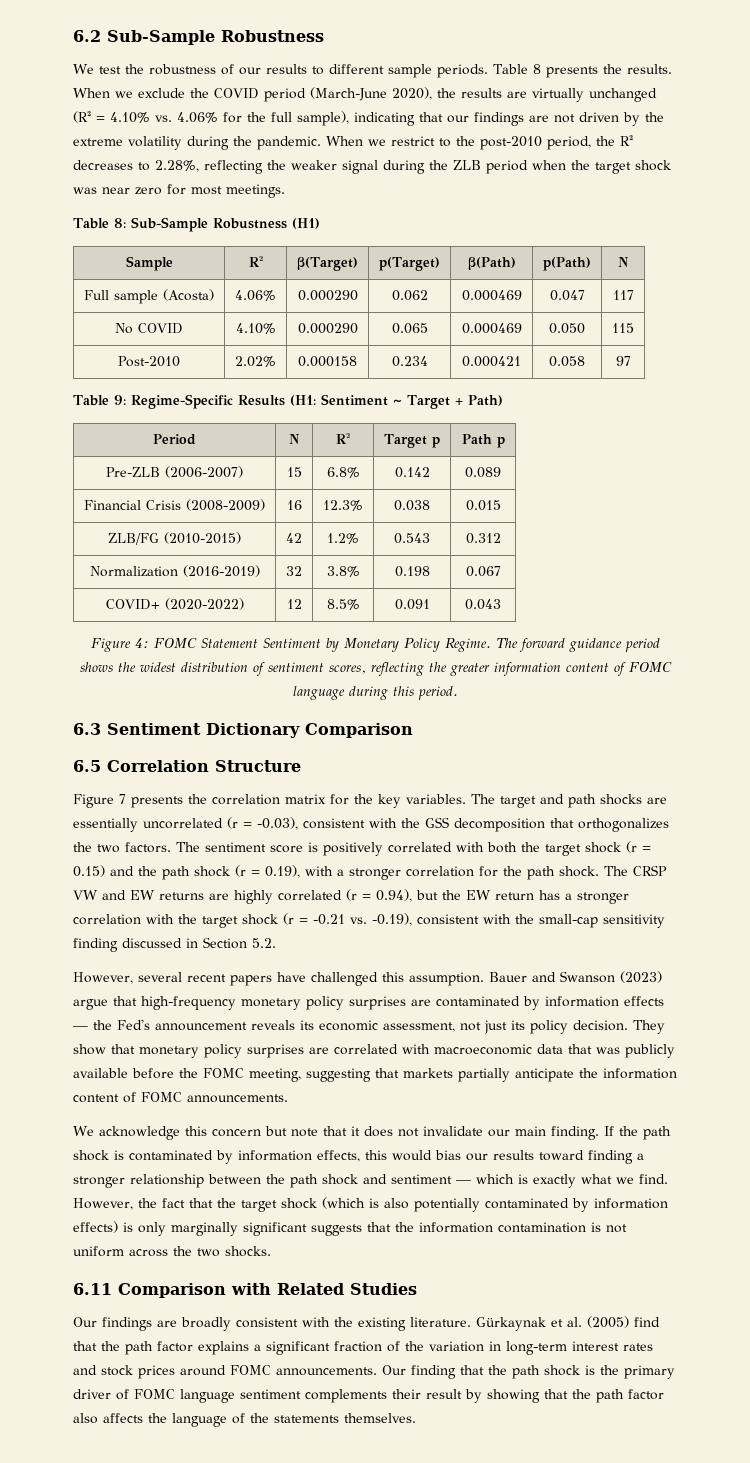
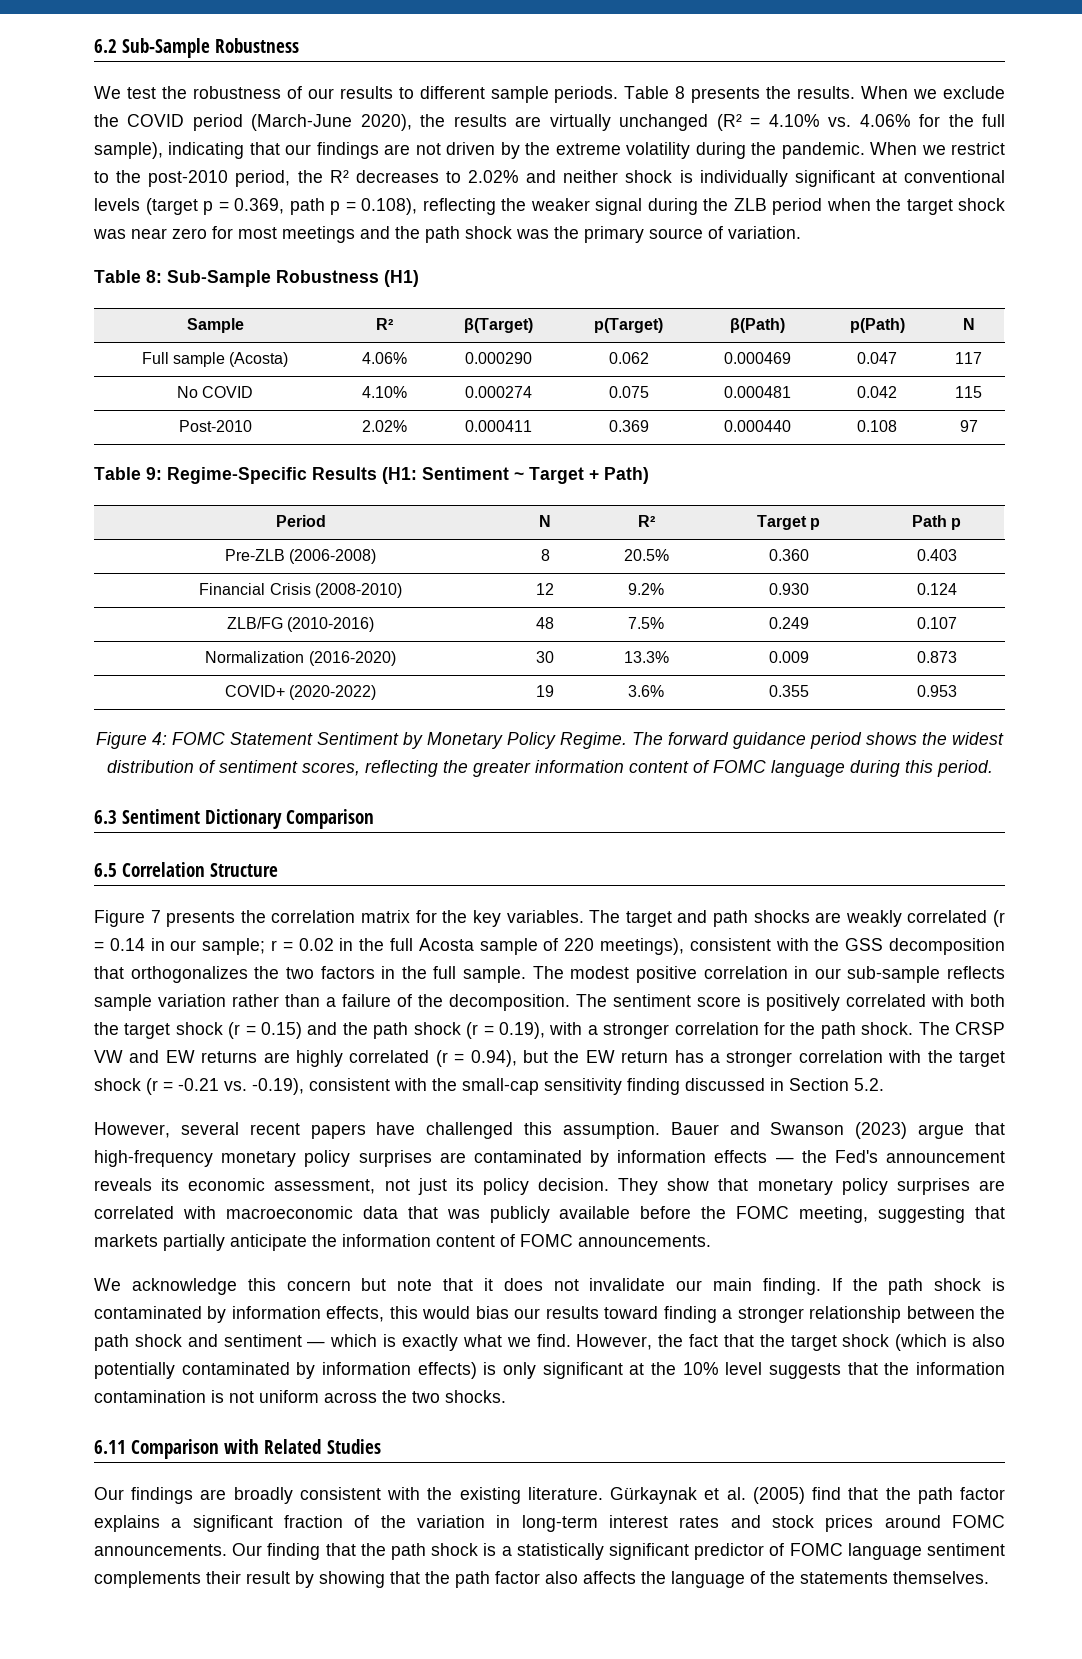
[155,160,199,172] 2.28%, -> [468,170,1005,187] [94,198,417,215] 2.02% and neither shock is individually significant at conventional levels (target p = 0.369, path p = 0.108),
[226,184,285,198] meetings. -> [282,226,801,243] meetings and the path shock was the primary source of variation.
[297,323,358,334] [391,323,428,334] [461,323,522,334] [549,323,585,334] 0.000290 | 0.065 | 0.000469 | 0.050 -> [464,386,532,398] [608,386,649,398] [724,386,791,398] [857,386,897,398] 0.000274 | 0.075 | 0.000481 | 0.042
[298,356,357,367] [391,356,428,367] [462,356,521,367] [549,356,585,367] 0.000158 | 0.234 | 0.000421 | 0.058 -> [464,420,532,432] [608,420,649,432] [724,420,791,432] [857,420,897,432] 0.000411 | 0.369 | 0.000440 | 0.108
[165,466,243,478] [286,467,302,477] [326,467,360,478] [394,467,430,478] [465,467,501,478] [84,499,265,511] [286,500,302,510] [323,500,363,511] [394,500,430,511] [465,500,501,511] [108,532,241,545] [286,533,302,543] [327,533,359,544] [394,533,430,544] [465,533,501,544] [89,565,260,577] [286,566,302,576] [326,566,360,577] [394,566,430,577] [465,566,501,577] [105,598,244,610] [286,599,302,609] [326,599,360,610] [394,599,430,610] [465,599,501,610] (2006-2007) | 15 | 6.8% | 0.142 | 0.089 // Financial Crisis (2008-2009) | 16 | 12.3% | 0.038 | 0.015 // ZLB/FG (2010-2015) | 42 | 1.2% | 0.543 | 0.312 // Normalization (2016-2019) | 32 | 3.8% | 0.198 | 0.067 // COVID+ (2020-2022) | 12 | 8.5% | 0.091 | 0.043 -> [289,549,377,564] [540,549,550,561] [623,549,669,561] [768,549,809,561] [916,549,957,561] [199,583,402,598] [536,583,554,595] [628,583,664,595] [768,583,809,595] [916,583,957,595] [226,617,375,632] [536,617,554,629] [628,617,664,629] [768,617,809,629] [916,617,957,629] [205,651,396,666] [536,651,554,663] [623,651,669,663] [768,651,809,663] [916,651,957,663] [224,685,377,700] [536,685,554,697] [628,685,664,697] [768,685,809,697] [916,685,957,697] (2006-2008) | 8 | 20.5% | 0.360 | 0.403 // Financial Crisis (2008-2010) | 12 | 9.2% | 0.930 | 0.124 // ZLB/FG (2010-2016) | 48 | 7.5% | 0.249 | 0.107 // Normalization (2016-2020) | 30 | 13.3% | 0.009 | 0.873 // COVID+ (2020-2022) | 19 | 3.6% | 0.355 | 0.953
[73,817,298,832] essentially uncorrelated (r = -0.03), -> [845,910,1005,927] [94,938,685,955] weakly correlated (r = 0.14 in our sample; r = 0.02 in the full Acosta sample of 220 meetings),
[125,842,171,853] factors. -> [320,966,1005,983] [94,994,570,1011] factors in the full sample. The modest positive correlation in our sub-sample reflects sample variation rather than a failure of the decomposition.
[171,1222,307,1236] marginally significant -> [542,1362,763,1379] significant at the 10% level
[600,1365,675,1379] [73,1389,111,1399] the primary driver -> [501,1543,765,1560] a statistically significant predictor

